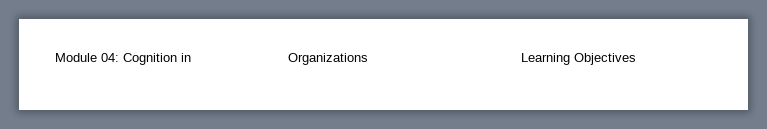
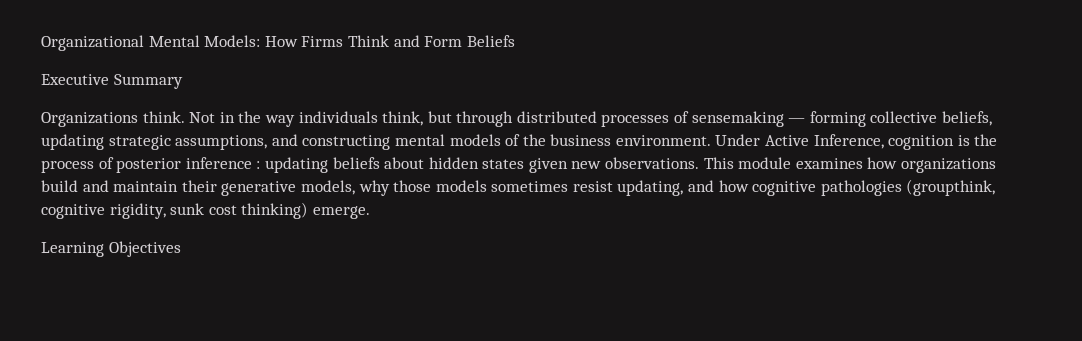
[55,53,368,65] Module 04: Cognition in Organizations -> [41,35,515,51] [41,74,183,89] [41,111,993,127] [41,134,998,150] [41,157,997,173] [41,179,996,196] [41,202,370,219] Organizational Mental Models: How Firms Think and Form Beliefs // Executive Summary // Organizations think. Not in the way individuals think, but through distributed processes of sensemaking — forming collective beliefs, updating strategic assumptions, and constructing mental models of the business environment. Under Active Inference, cognition is the process of posterior inference : updating beliefs about hidden states given new observations. This module examines how organizations build and maintain their generative models, why those models sometimes resist updating, and how cognitive pathologies (groupthink, cognitive rigidity, sunk cost thinking) emerge.

